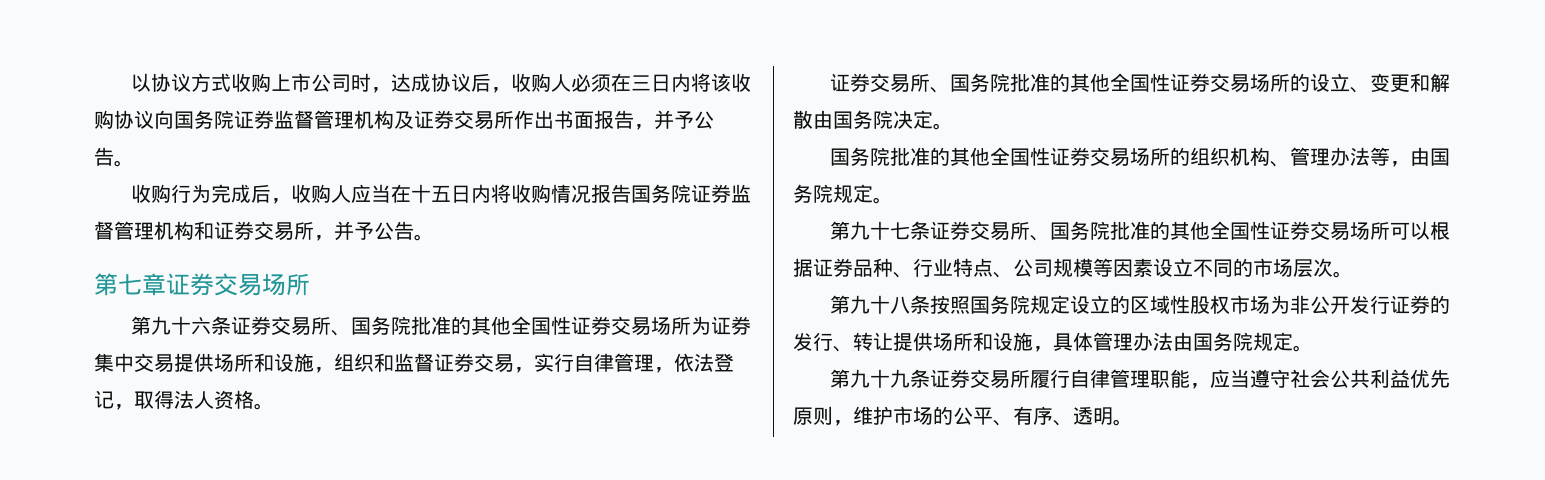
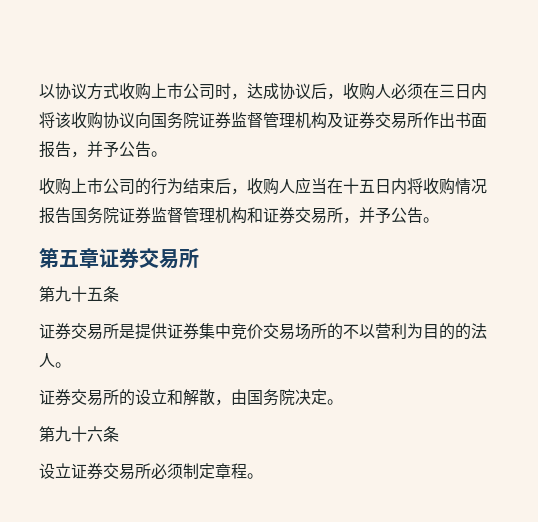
[170,184,251,203] 行为完成 -> [71,178,215,195] 上市公司的行为结束
[118,274,142,295] 七 -> [59,250,79,267] 五
[262,273,286,296] 场 -> (179, 259) none
[190,316,751,336] [94,353,734,373] [94,390,274,410] [829,73,1450,93] [793,110,953,130] [829,147,1450,167] [793,184,893,204] [829,221,1450,241] [793,258,1353,278] [829,295,1450,314] [793,332,1313,352] [829,369,1450,389] [793,406,1113,426] 六条证券交易所、国务院批准的其他全国性证券交易场所为证券集中交易提供场所和设施，组织和监督证券交易，实行自律管理，依法登记，取得法人资格。 // 证券交易所、国务院批准的其他全国性证券交易场所的设立、变更和解散由国务院决定。 // 国务院批准的其他全国性证券交易场所的组织机构、管理办法等，由国务院规定。 // 第九十七条证券交易所、国务院批准的其他全国性证券交易场所可以根据证券品种、行业特点、公司规模等因素设立不同的市场层次。 // 第九十八条按照国务院规定设立的区域性股权市场为非公开发行证券的发行、转让提供场所和设施，具体管理办法由国务院规定。 // 第九十九条证券交易所履行自律管理职能，应当遵守社会公共利益优先原则，维护市场的公平、有序、透明 -> [87,286,119,302] [39,323,487,340] [39,353,71,368] [39,389,343,406] [39,426,119,442] [39,463,247,480] 五条 // 证券交易所是提供证券集中竞价交易场所的不以营利为目的的法人。 // 证券交易所的设立和解散，由国务院决定。 // 第九十六条 // 设立证券交易所必须制定章程

